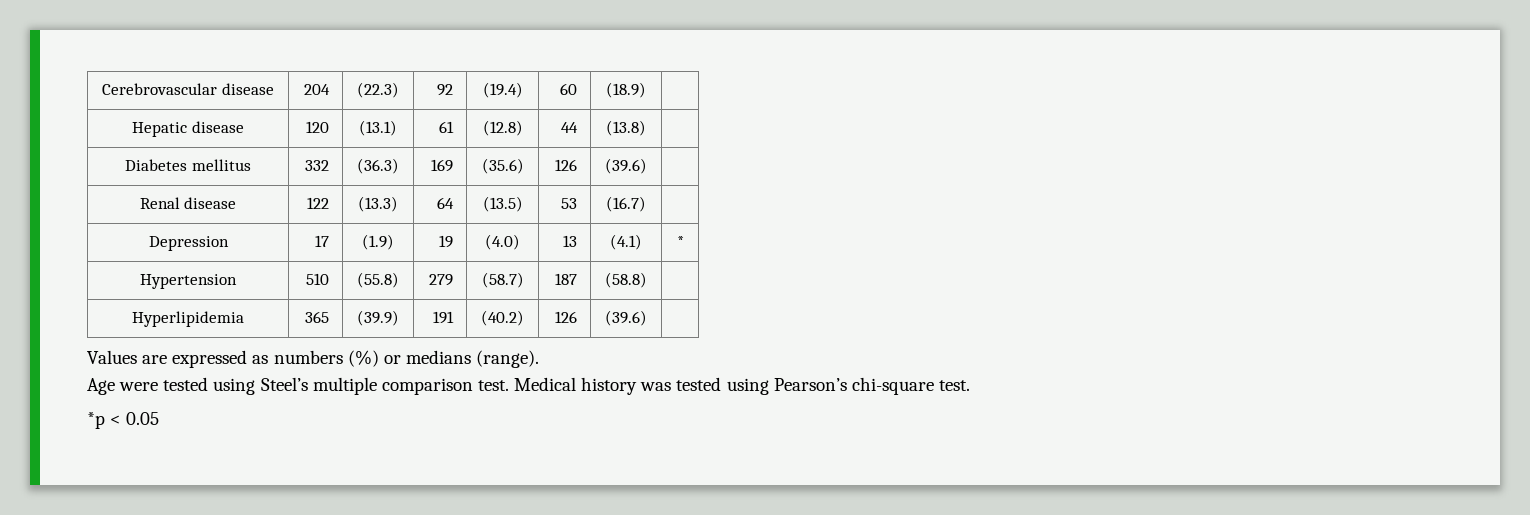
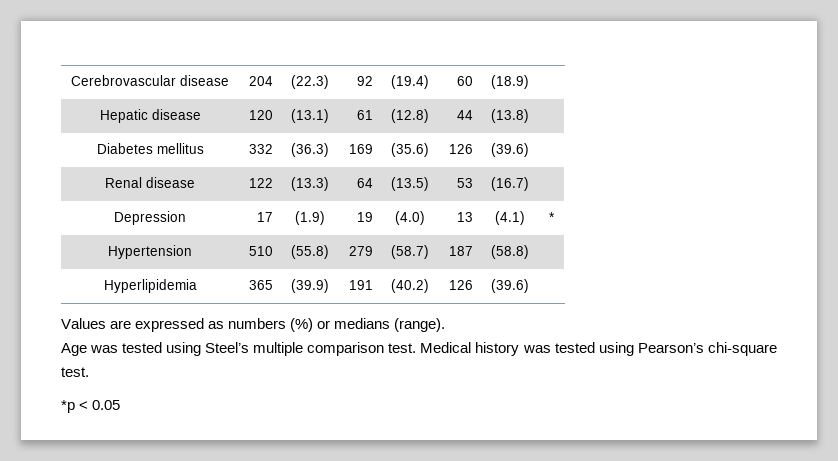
[119,382,159,391] were -> [90,345,119,353] was

